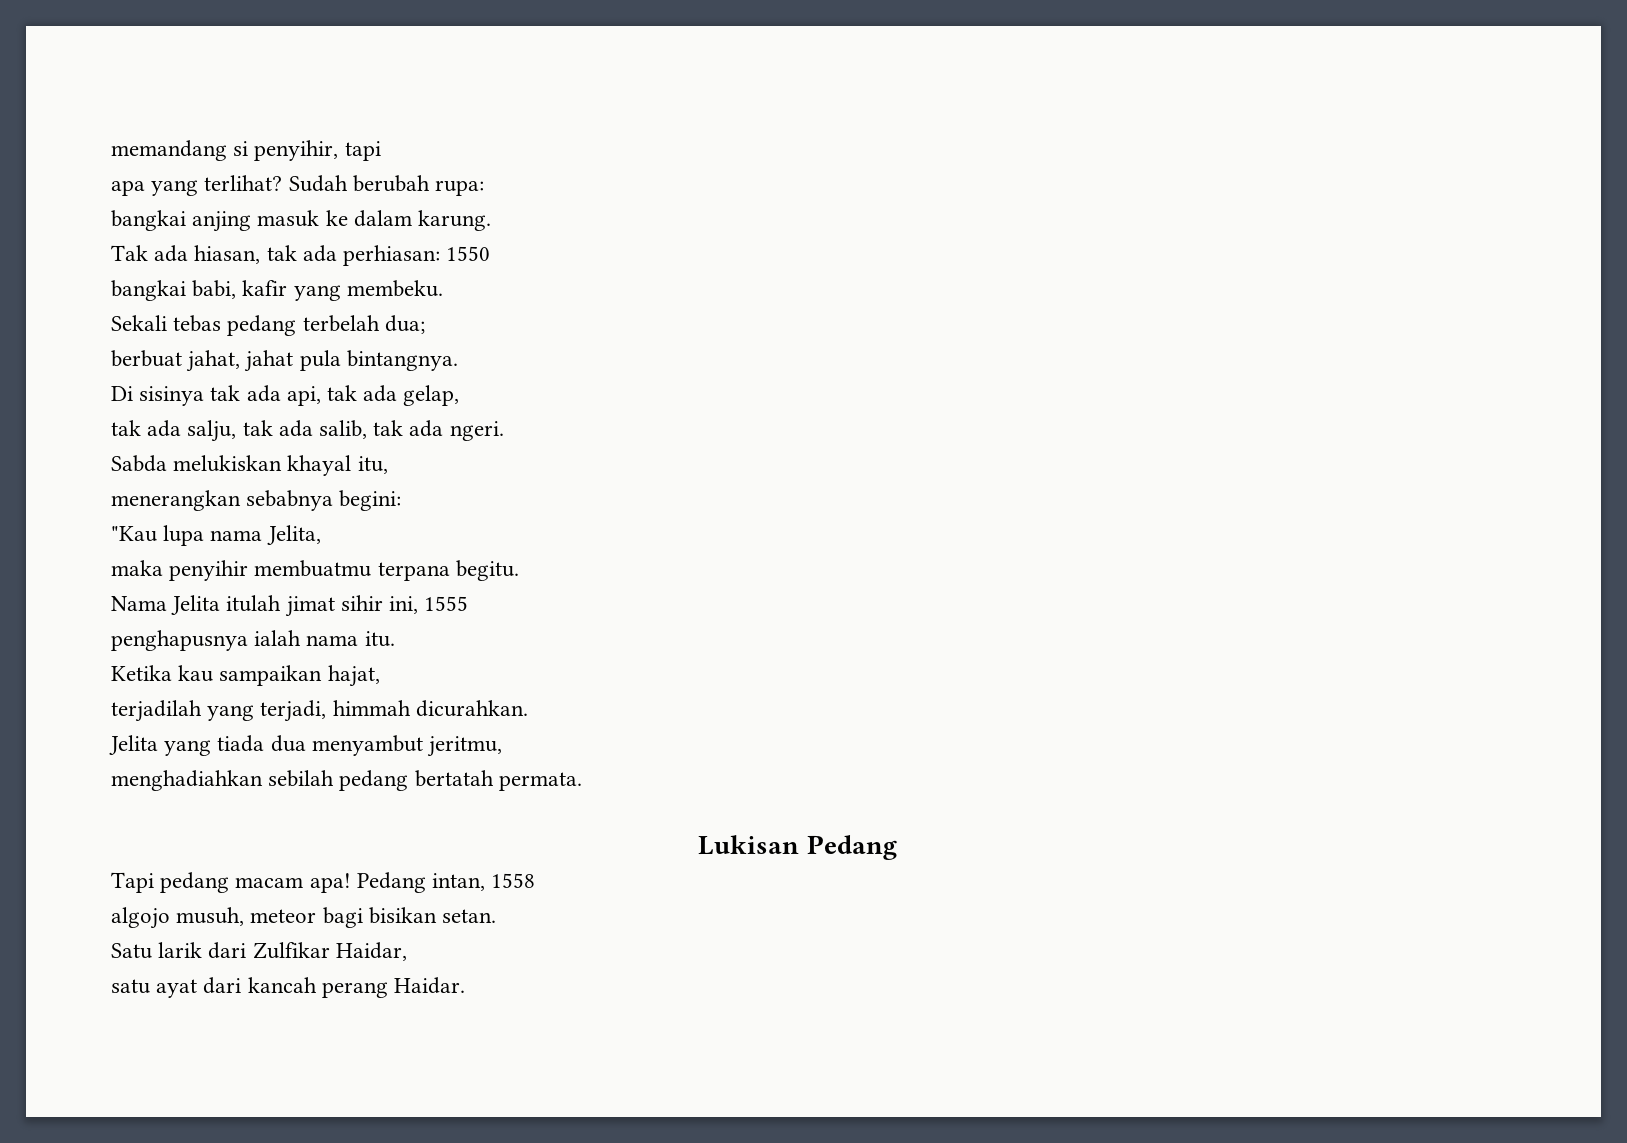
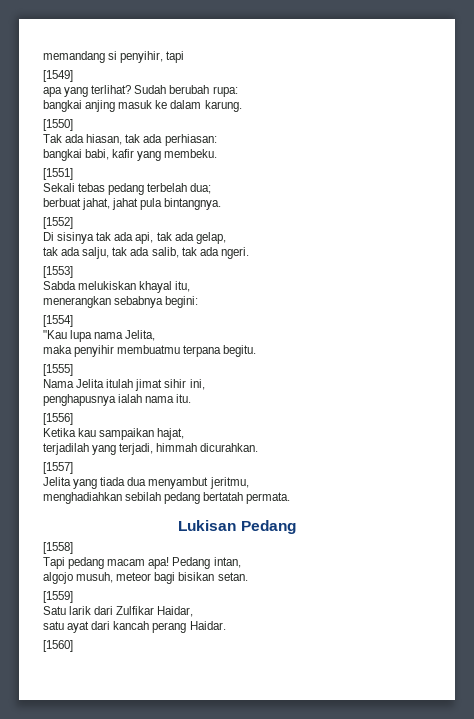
(381, 151) none -> [43,70,73,82] // [1549]
(492, 220) none -> [43,119,73,131] // [1550]
[446,246,491,261] 1550 -> (217, 140) none
(443, 288) none -> [43,168,73,180] // [1551]
(458, 360) none -> [43,217,73,229] // [1552]
(504, 431) none -> [43,266,73,278] // [1553]
(402, 500) none -> [43,315,73,327] // [1554]
(519, 570) none -> [43,364,73,376] // [1555]
[424,596,469,611] 1555 -> (205, 384) none
(395, 639) none -> [43,413,73,425] // [1556]
(528, 708) none -> [43,462,73,474] // [1557]
(897, 847) none -> [43,542,73,554] // [1558]
[491,873,536,888] 1558 -> (241, 562) none
(497, 916) none -> [43,591,73,603] // [1559]
(466, 985) none -> [43,640,73,652] // [1560]

